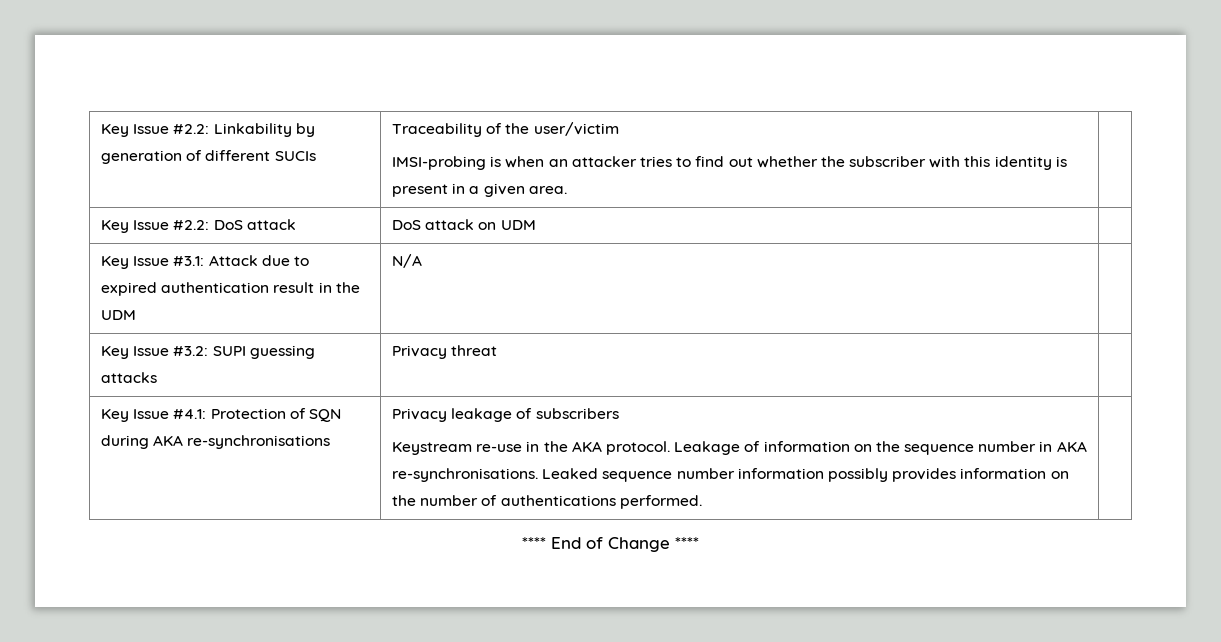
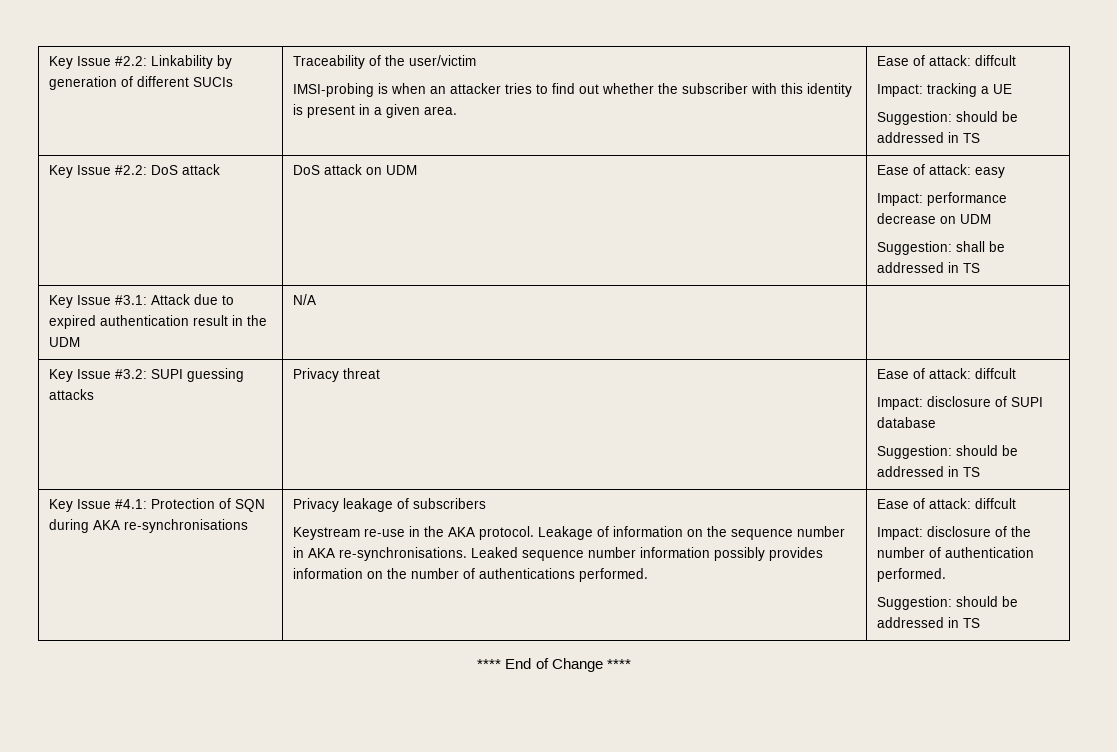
(567, 190) none -> [876,55,1016,66] [876,83,1012,97] [876,111,1018,125] [876,132,980,143] Ease of attack: diffcult // Impact: tracking a UE // Suggestion: should be addressed in TS
(536, 225) none -> [876,164,1005,178] [876,192,1007,206] [876,213,991,224] [876,241,1005,255] [876,262,980,273] Ease of attack: easy // Impact: performance decrease on UDM // Suggestion: shall be addressed in TS
(498, 350) none -> [876,368,1016,379] [876,396,1043,410] [876,417,936,428] [876,445,1018,459] [876,466,980,477] Ease of attack: diffcult // Impact: disclosure of SUPI database // Suggestion: should be addressed in TS
(702, 502) none -> [876,498,1016,509] [876,526,1031,540] [876,547,1034,558] [876,568,946,582] [876,596,1018,610] [876,617,980,628] Ease of attack: diffcult // Impact: disclosure of the number of authentication performed. // Suggestion: should be addressed in TS

